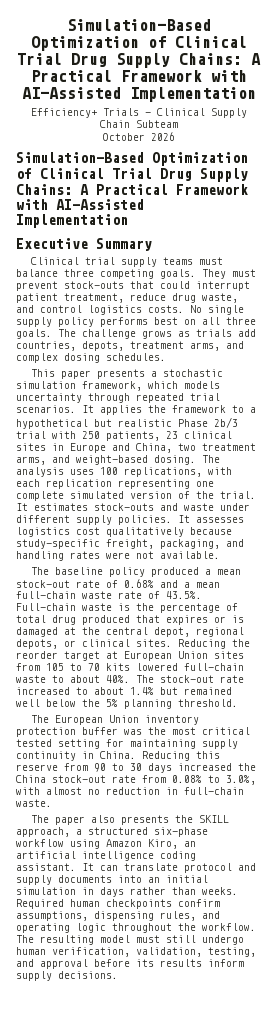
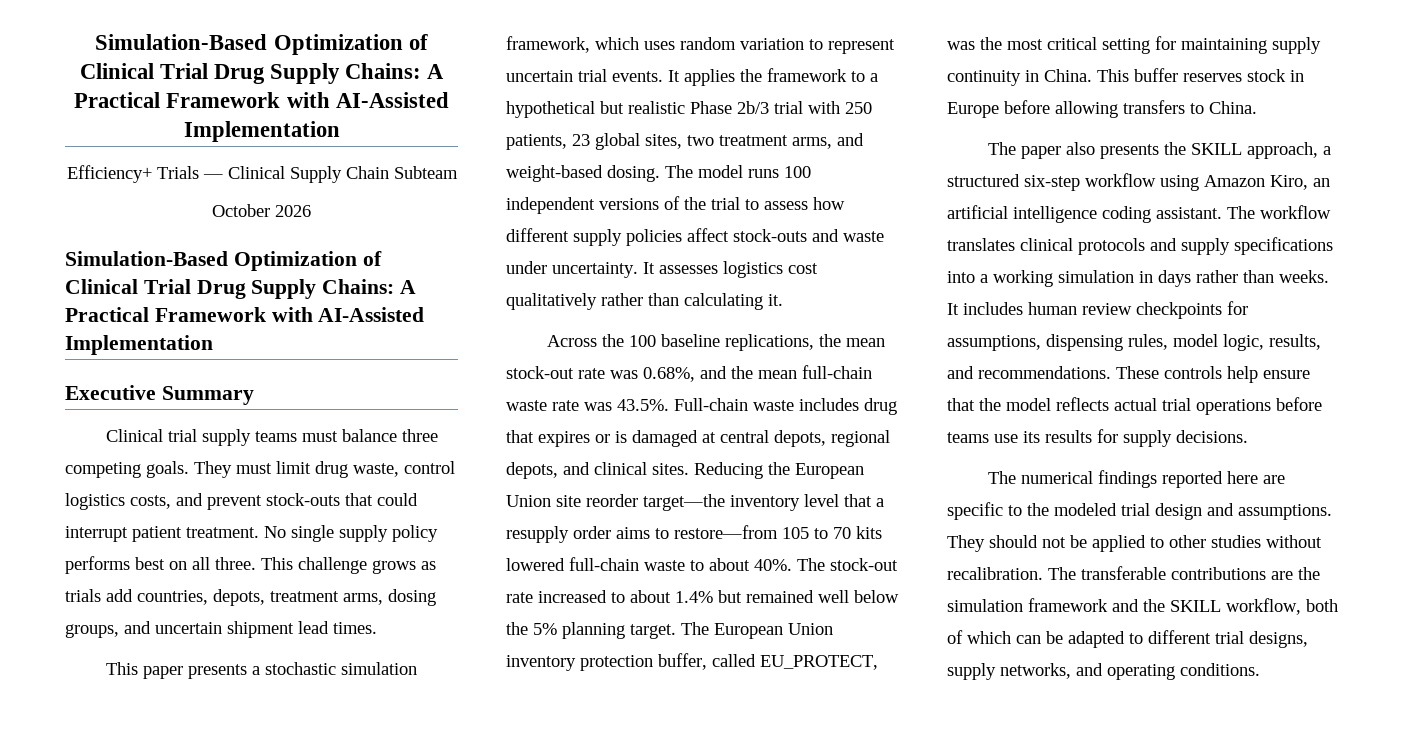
(256, 273) none -> [276,461,455,478] [65,493,203,510] limit drug waste, control logistics costs, and
[64,293,238,303] [16,305,184,315] treatment, reduce drug waste, and control logistics costs. -> [186,527,259,538] treatment.
[226,317,256,325] [16,329,76,339] three goals. The -> [215,557,293,570] three. This
[226,341,244,349] [16,353,166,363] and complex dosing schedules. -> [388,589,436,606] [65,621,377,638] dosing groups, and uncertain shipment lead times.
[184,381,220,389] [16,393,220,403] [16,405,76,413] models uncertainty through repeated trial scenarios. -> [644,37,895,54] [506,69,663,82] uses random variation to represent uncertain trial events.
[184,431,232,439] [16,443,172,453] clinical sites in Europe and China, -> [595,133,682,150] global sites,
[16,467,232,477] [16,479,214,489] [16,491,256,501] [16,503,88,511] analysis uses 100 replications, with each replication representing one complete simulated version of the trial. It estimates -> [698,165,811,178] [506,196,845,214] [506,228,729,246] model runs 100 independent versions of the trial to assess how different supply policies affect
[16,515,172,525] different supply policies. -> [552,262,638,278] uncertainty.
[190,527,232,535] [16,539,244,549] [16,551,220,561] [31,567,242,577] [16,579,190,588] because study-specific freight, packaging, and handling rates were not available. // The baseline policy produced a mean stock-out rate of 0.68% and a -> [601,293,783,310] [547,334,886,351] [506,366,753,382] rather than calculating it. // Across the 100 baseline replications, the mean stock-out rate was 0.68%, and the
[148,591,160,599] of -> [584,402,612,411] was
[118,603,238,613] [16,615,130,625] is the percentage of total drug produced -> [799,398,897,415] includes drug
[82,627,190,637] the central depot, -> [720,430,826,447] central depots,
[64,640,76,647] or -> [563,462,590,475] and
[16,651,244,661] [16,663,40,671] reorder target at European Union sites from -> [795,463,864,479] [506,494,884,511] [506,525,778,543] European Union site reorder target—the inventory level that a resupply order aims to restore—from
[178,699,238,707] threshold. // -> [630,624,676,639] target.
[82,727,118,735] buffer -> [658,653,878,670] buffer, called EU_PROTECT,
[16,739,52,747] tested -> (1097, 43) none
[142,751,220,761] [16,763,256,773] [16,775,256,785] [16,787,244,795] [16,799,52,807] Reducing this reserve from 90 to 30 days increased the China stock-out rate from 0.08% to 3.0%, with almost no reduction in full-chain waste. -> [1097,68,1304,82] [947,100,1257,118] This buffer reserves stock in Europe before allowing transfers to China.
[154,827,208,837] six-phase -> [1024,175,1080,191] six-step
[82,863,256,873] [16,875,208,885] It can translate protocol and supply documents into an initial -> [1227,205,1331,219] [947,237,1333,255] [947,270,1053,287] The workflow translates clinical protocols and supply specifications into a working
[16,899,220,909] [16,911,220,921] [16,923,256,933] [16,935,244,945] [16,947,256,957] [16,959,244,969] [16,971,118,981] Required human checkpoints confirm assumptions, dispensing rules, and operating logic throughout the workflow. The resulting model must still undergo human verification, validation, testing, and approval before its results inform supply decisions. -> [947,301,1248,319] [947,334,1321,351] [947,366,1310,383] [947,397,1322,415] [947,429,1248,447] [988,470,1286,488] [947,502,1332,520] [947,535,1322,552] [947,566,1320,580] [947,598,1338,615] [947,630,1308,648] [947,663,1260,680] It includes human review checkpoints for assumptions, dispensing rules, model logic, results, and recommendations. These controls help ensure that the model reflects actual trial operations before teams use its results for supply decisions. // The numerical findings reported here are specific to the modeled trial design and assumptions. They should not be applied to other studies without recalibration. The transferable contributions are the simulation framework and the SKILL workflow, both of which can be adapted to different trial designs, supply networks, and operating conditions.

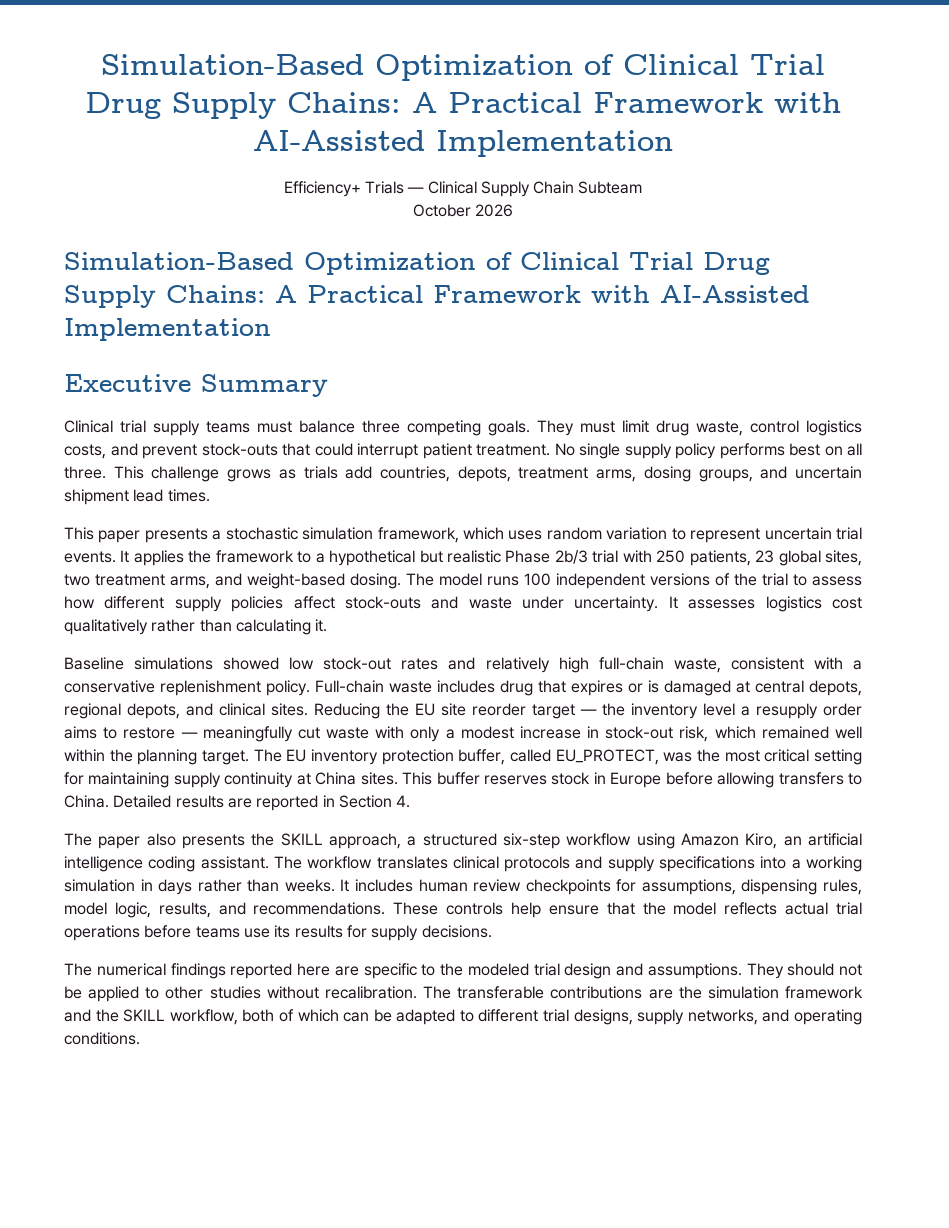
[547,334,886,351] [506,365,872,382] [506,399,669,411] Across the 100 baseline replications, the mean stock-out rate was 0.68%, and the mean full-chain waste rate was 43.5%. -> [64,657,863,673] [64,680,310,696] Baseline simulations showed low stock-out rates and relatively high full-chain waste, consistent with a conservative replenishment policy.
[795,463,864,479] [506,494,725,511] European Union site reorder target—the -> [415,703,625,719] EU site reorder target — the
[844,494,872,507] that -> (735, 709) none
[674,525,882,539] [506,557,898,571] [506,590,899,603] [506,622,557,635] restore—from 105 to 70 kits lowered full-chain waste to about 40%. The stock-out rate increased to about 1.4% but remained well below the 5% -> [123,726,862,742] [64,749,133,762] restore — meaningfully cut waste with only a modest increase in stock-out risk, which remained well within the
[714,623,833,639] European Union -> [286,749,307,762] EU
[1025,69,1092,82] in China. -> [296,772,398,785] at China sites.
(1257, 107) none -> [113,795,411,811] Detailed results are reported in Section 4.

